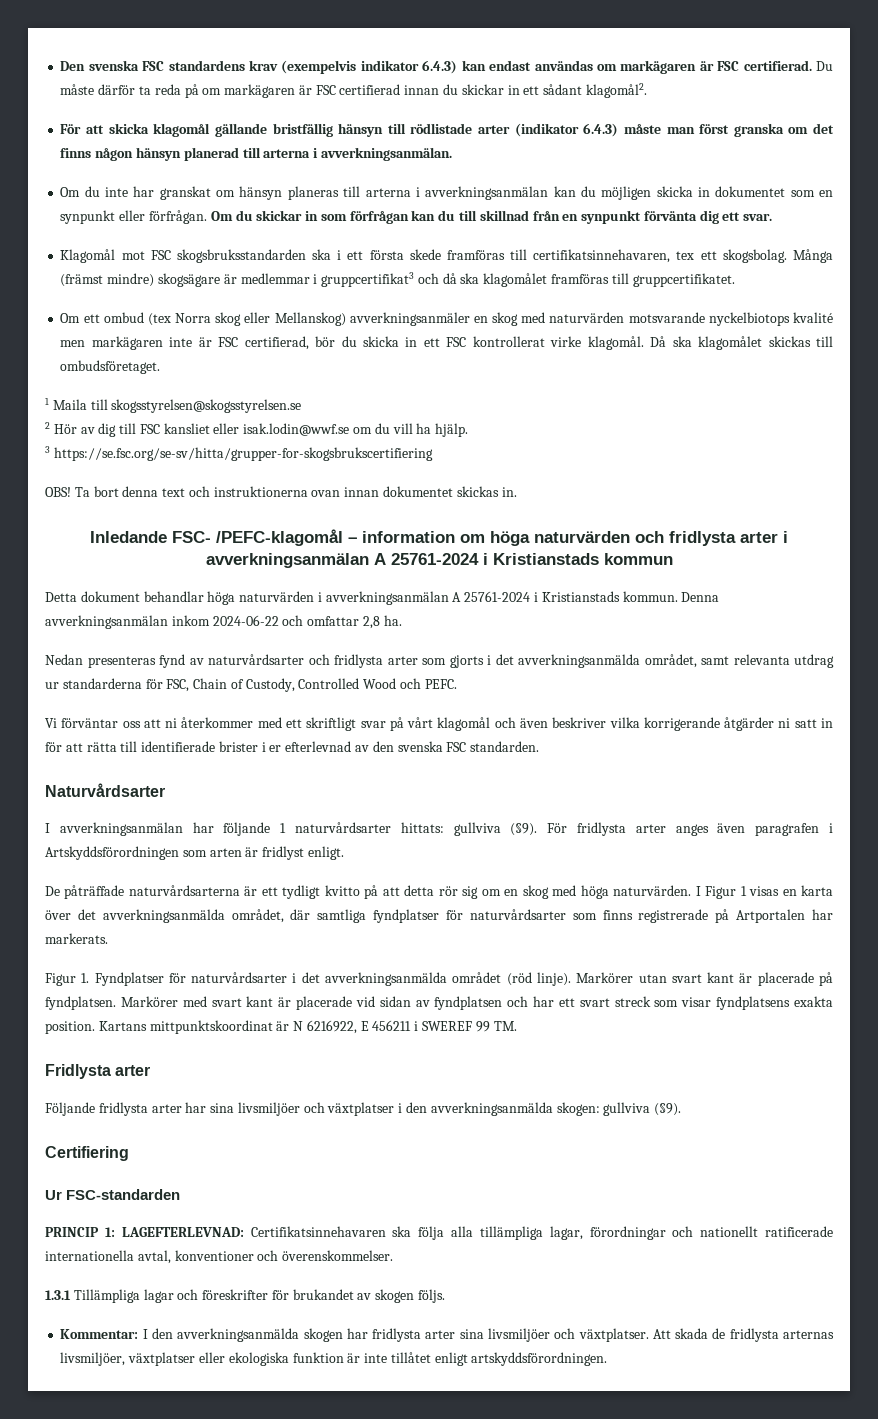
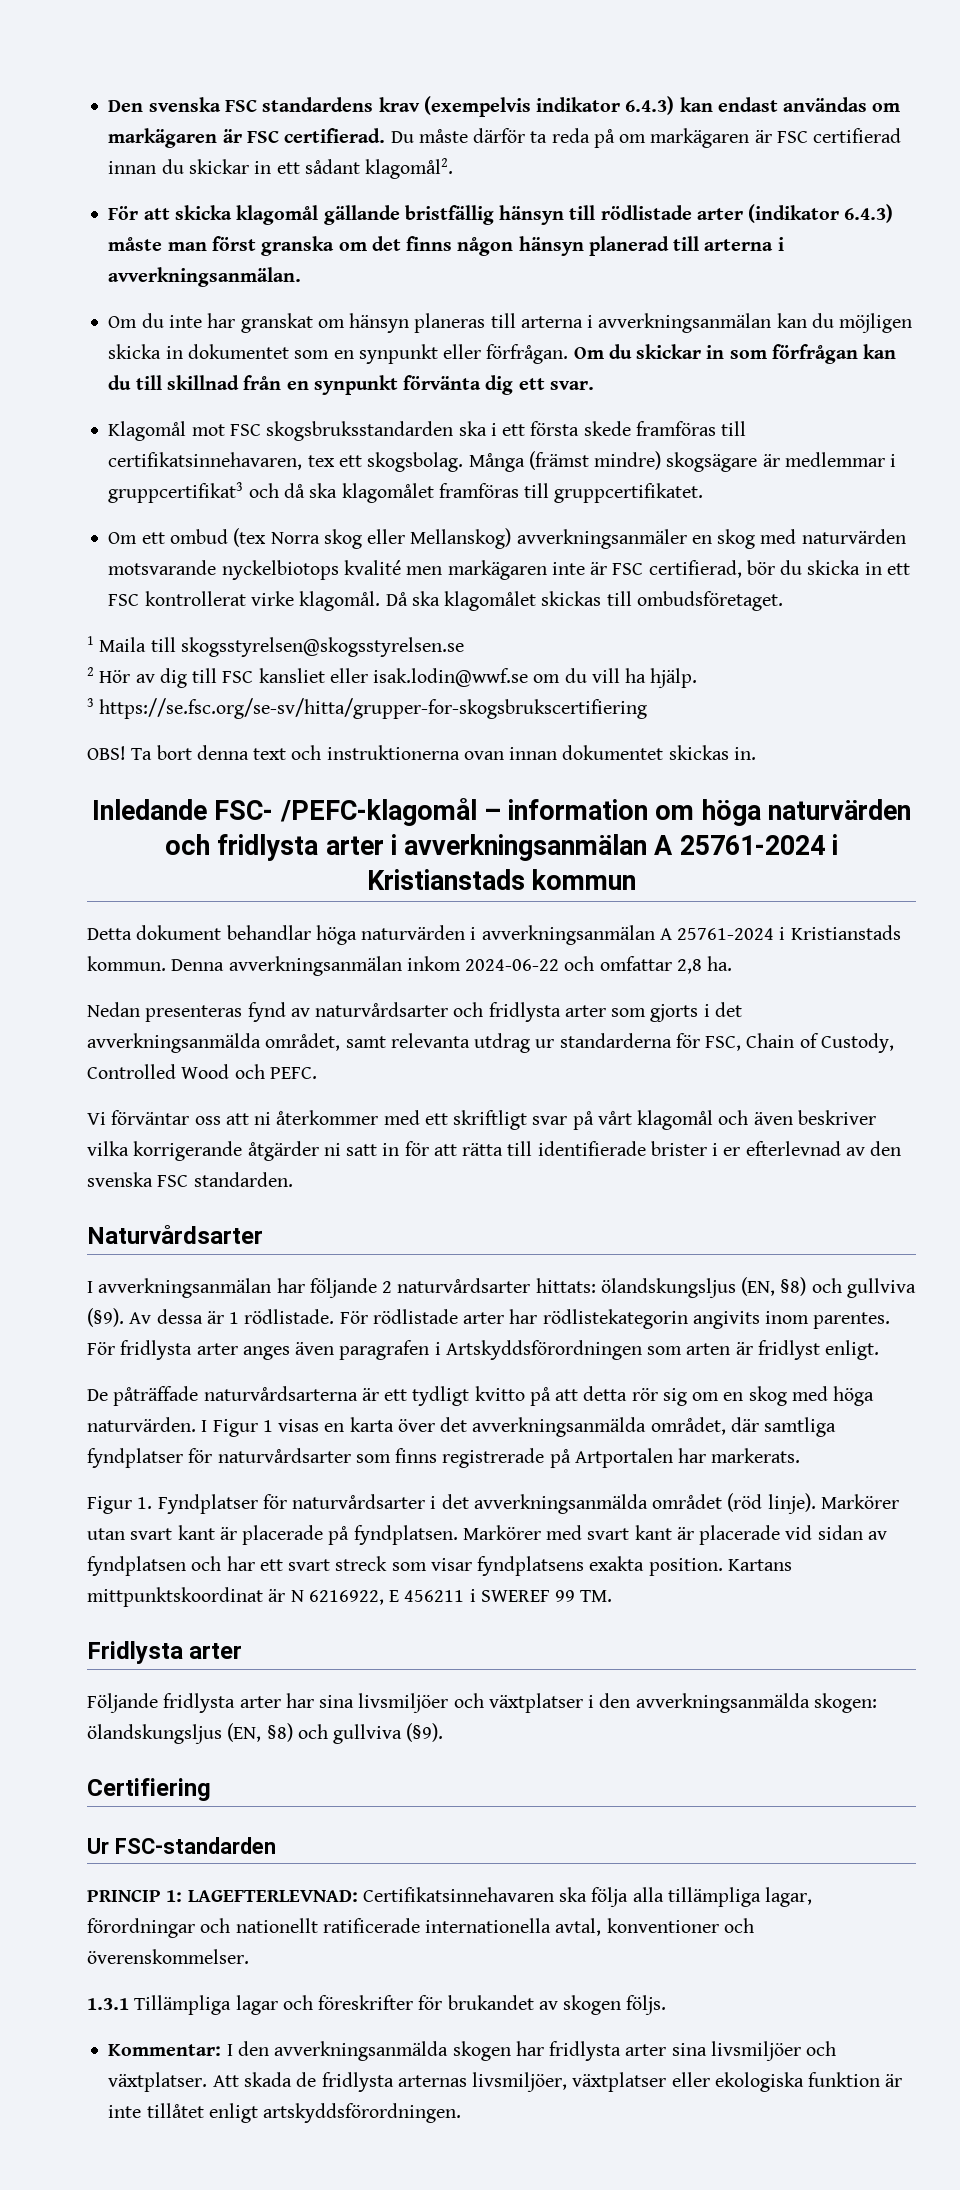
[280,823,287,833] 1 -> [382,1281,393,1293] 2
[453,822,538,836] gullviva (§9). -> [600,1277,916,1298] [87,1308,891,1329] ölandskungsljus (EN, §8) och gullviva (§9). Av dessa är 1 rödlistade. För rödlistade arter har rödlistekategorin angivits inom parentes.
(600, 1109) none -> [87,1723,328,1744] ölandskungsljus (EN, §8) och

